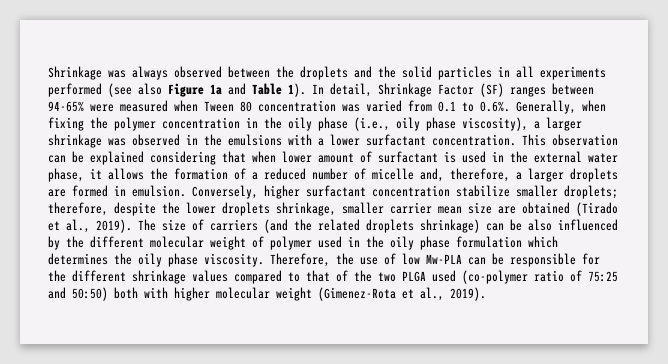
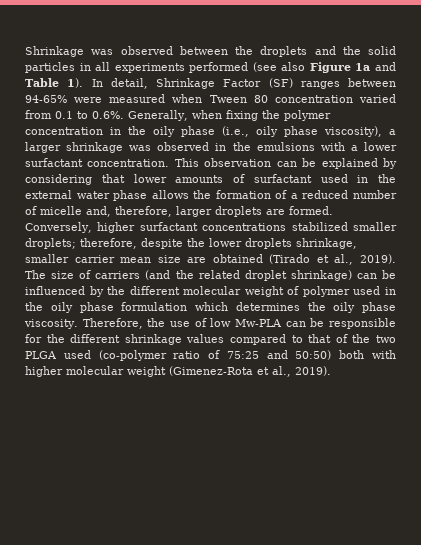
[132,66,168,80] always -> (114, 52) none
[342,104,360,112] was -> (353, 99) none
(144, 158) none -> [383,158,397,169] by
[252,151,354,163] when lower amount -> [133,174,224,183] lower amounts
[444,151,456,163] is -> (312, 178) none
[48,168,102,182] phase, it -> [113,190,148,201] phase
[516,172,522,180] a -> (172, 211) none
[72,185,186,197] formed in emulsion. -> [289,206,333,215] formed.
[372,185,510,197] concentration stabilize -> [202,222,348,231] concentrations stabilized
[366,219,414,233] droplets -> [244,270,287,281] droplet
[528,219,552,231] also -> (396, 274) none

